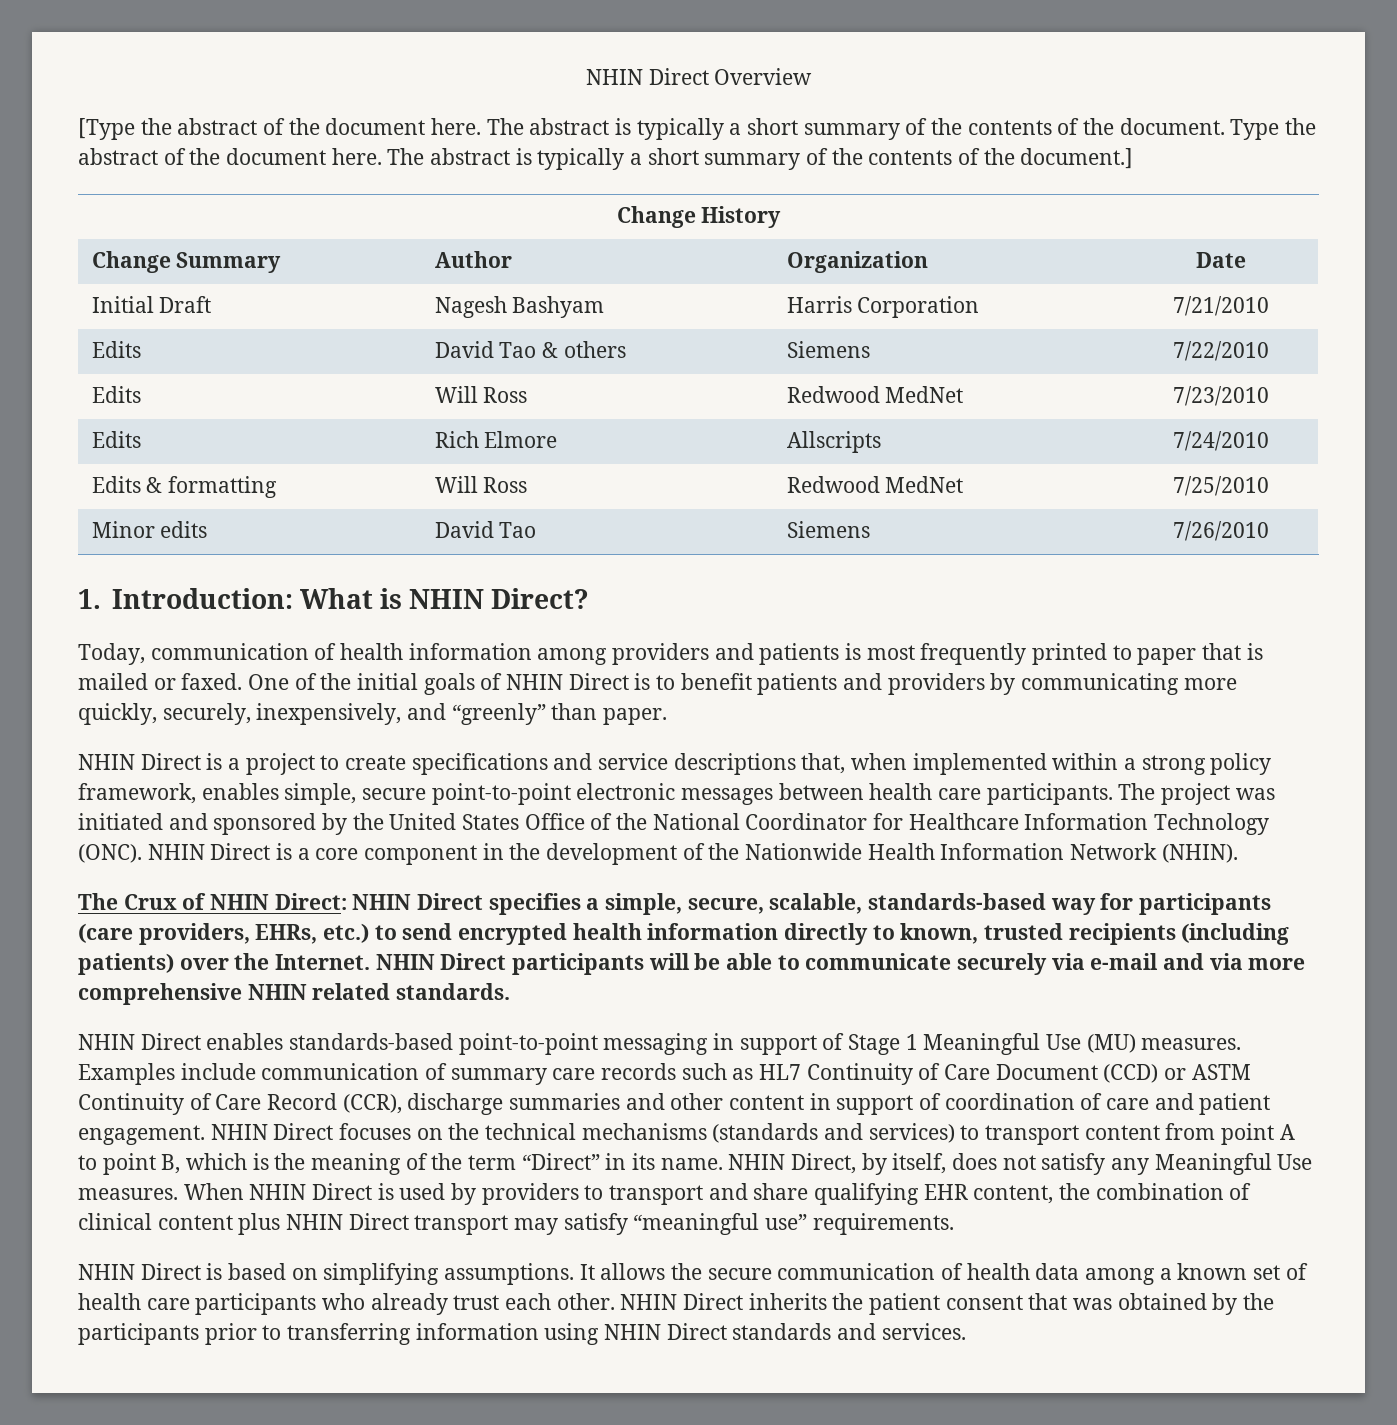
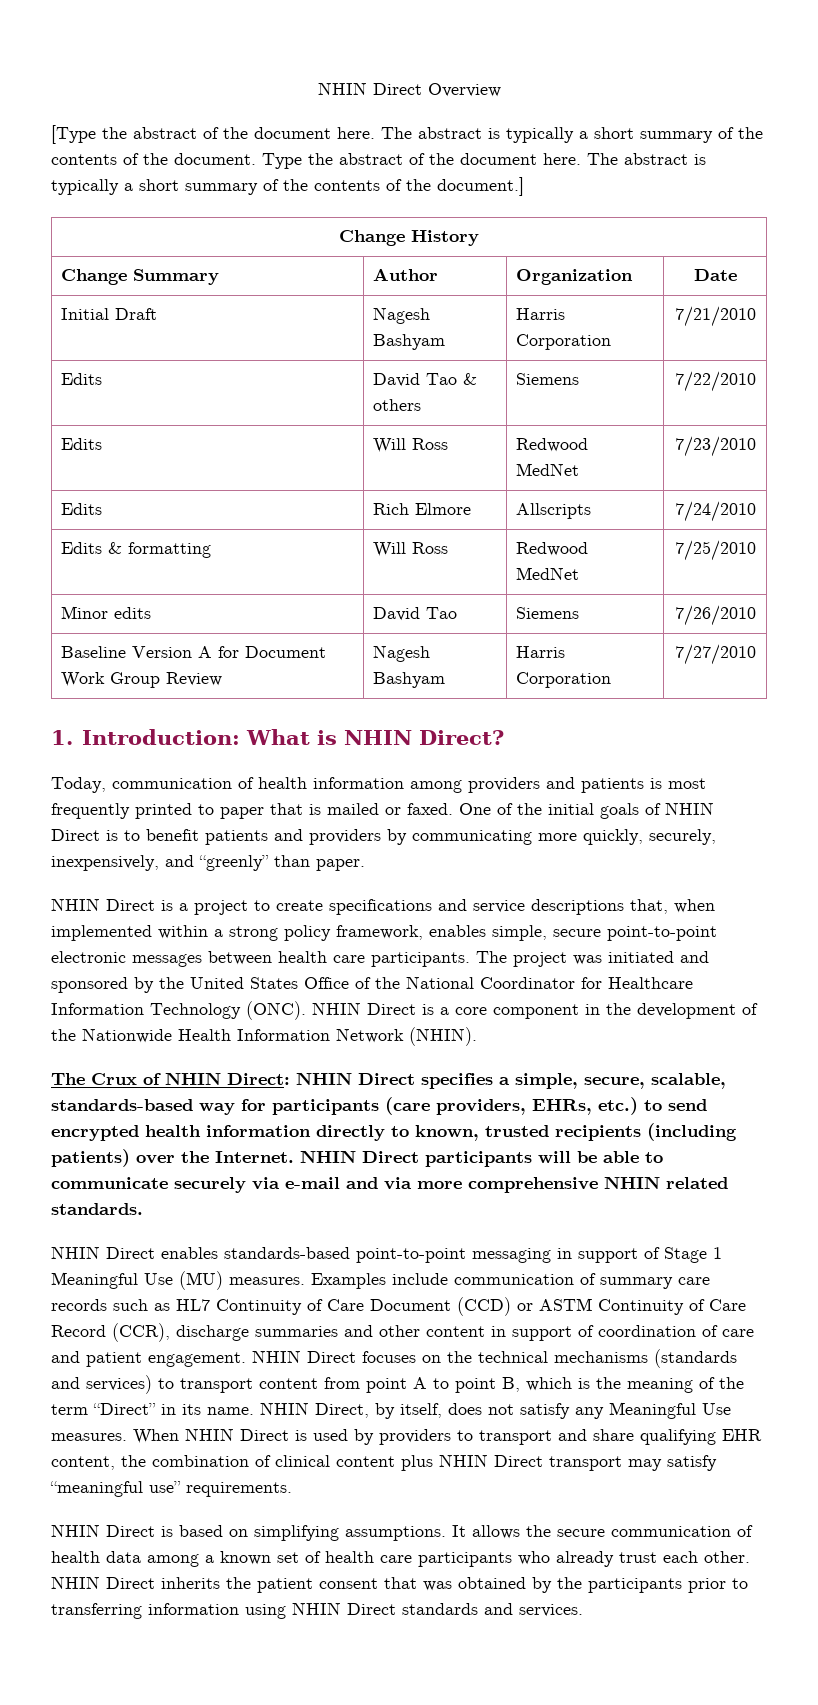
(1269, 531) none -> [61,646,327,658] [61,672,223,688] [373,645,431,662] [373,672,446,688] [516,646,566,658] [516,672,612,688] [674,644,756,665] // Baseline Version A for Document Work Group Review | Nagesh Bashyam | Harris Corporation | 7/27/2010

